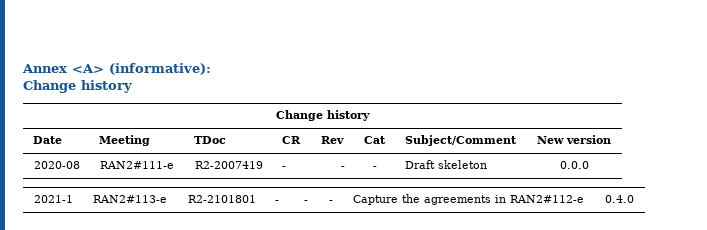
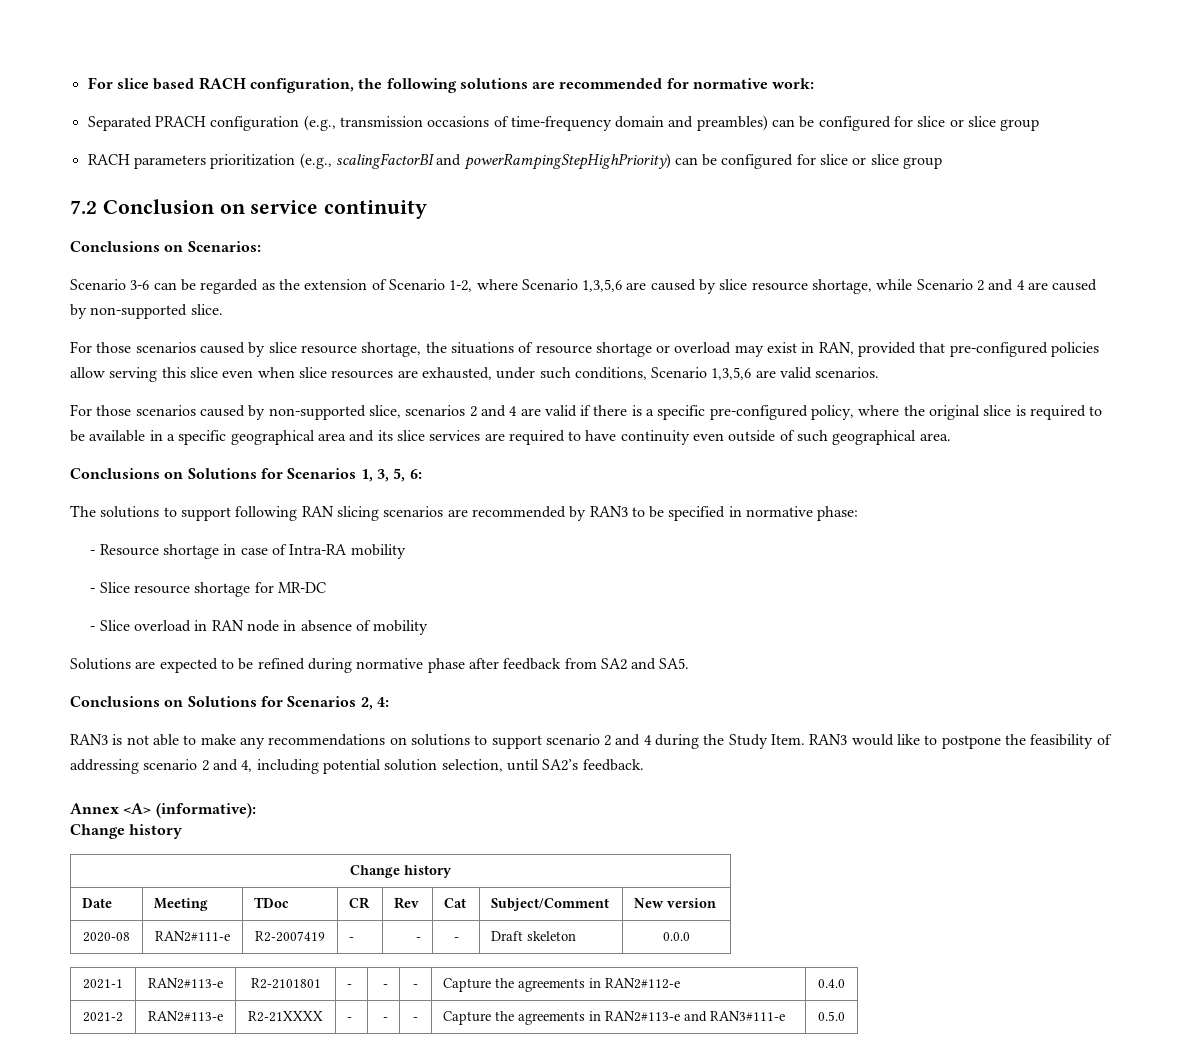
(22, 68) none -> [87,77,815,93] [87,115,1040,131] [87,153,943,170] [70,199,428,219] [70,241,261,252] [70,279,1098,294] [70,304,223,319] [70,341,1100,357] [70,367,880,382] [70,404,1103,420] [70,430,951,445] [70,468,422,482] [70,505,859,521] [90,544,406,559] [90,582,327,597] [90,620,429,635] [70,658,690,673] [70,696,389,710] [70,734,1112,749] [70,759,644,774] For slice based RACH configuration, the following solutions are recommended for normative work: // Separated PRACH configuration (e.g., transmission occasions of time-frequency domain and preambles) can be configured for slice or slice group // RACH parameters prioritization (e.g., scalingFactorBI and powerRampingStepHighPriority) can be configured for slice or slice group // 7.2 Conclusion on service continuity // Conclusions on Scenarios: // Scenario 3-6 can be regarded as the extension of Scenario 1-2, where Scenario 1,3,5,6 are caused by slice resource shortage, while Scenario 2 and 4 are caused by non-supported slice. // For those scenarios caused by slice resource shortage, the situations of resource shortage or overload may exist in RAN, provided that pre-configured policies allow serving this slice even when slice resources are exhausted, under such conditions, Scenario 1,3,5,6 are valid scenarios. // For those scenarios caused by non-supported slice, scenarios 2 and 4 are valid if there is a specific pre-configured policy, where the original slice is required to be available in a specific geographical area and its slice services are required to have continuity even outside of such geographical area. // Conclusions on Solutions for Scenarios 1, 3, 5, 6: // The solutions to support following RAN slicing scenarios are recommended by RAN3 to be specified in normative phase: // - Resource shortage in case of Intra-RA mobility // - Slice resource shortage for MR-DC // - Slice overload in RAN node in absence of mobility // Solutions are expected to be refined during normative phase after feedback from SA2 and SA5. // Conclusions on Solutions for Scenarios 2, 4: // RAN3 is not able to make any recommendations on solutions to support scenario 2 and 4 during the Study Item. RAN3 would like to postpone the feasibility of addressing scenario 2 and 4, including potential solution selection, until SA2’s feedback. //
(634, 199) none -> [83,1012,123,1022] [148,1011,223,1022] [248,1011,323,1022] [347,1017,353,1021] [382,1017,388,1021] [413,1017,418,1021] [443,1011,786,1025] [818,1011,845,1021] // 2021-2 | RAN2#113-e | R2-21XXXX | - | - | - | Capture the agreements in RAN2#113-e and RAN3#111-e | 0.5.0

